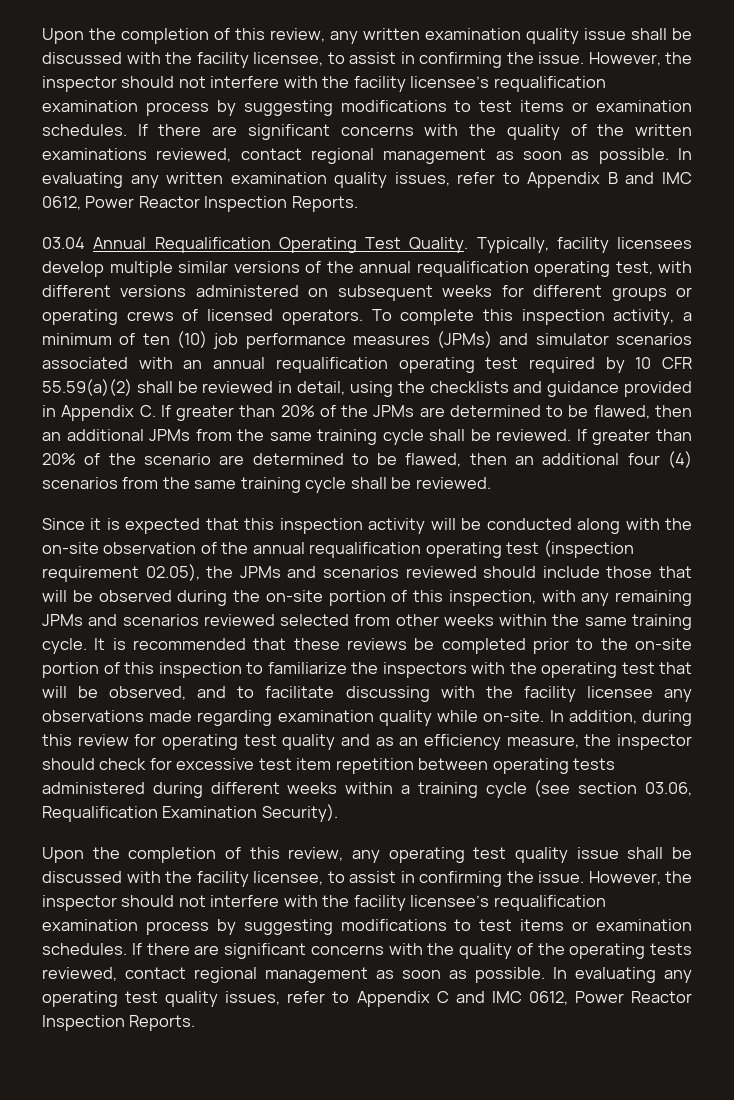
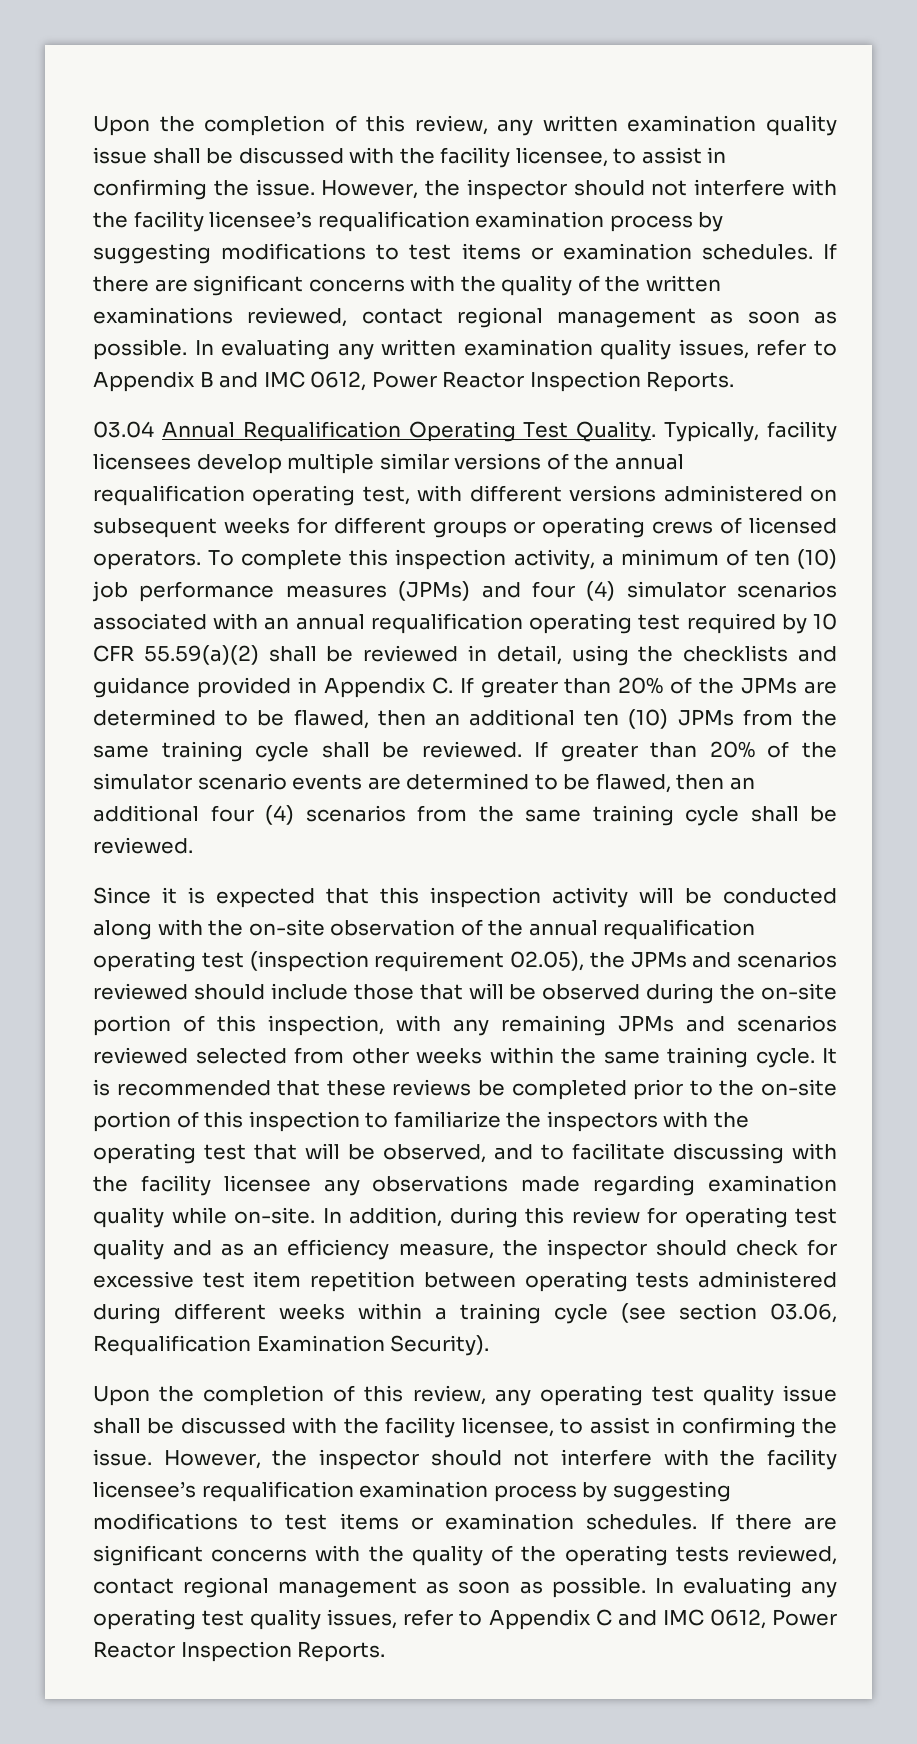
(529, 339) none -> [531,581,616,601] four (4)
(144, 435) none -> [584,709,669,729] ten (10)
[143,453,211,465] scenario -> [93,773,363,790] simulator scenario events

